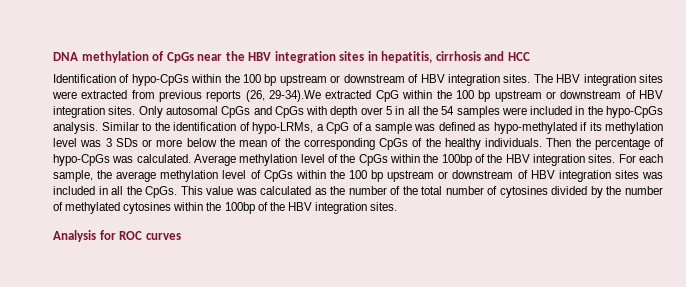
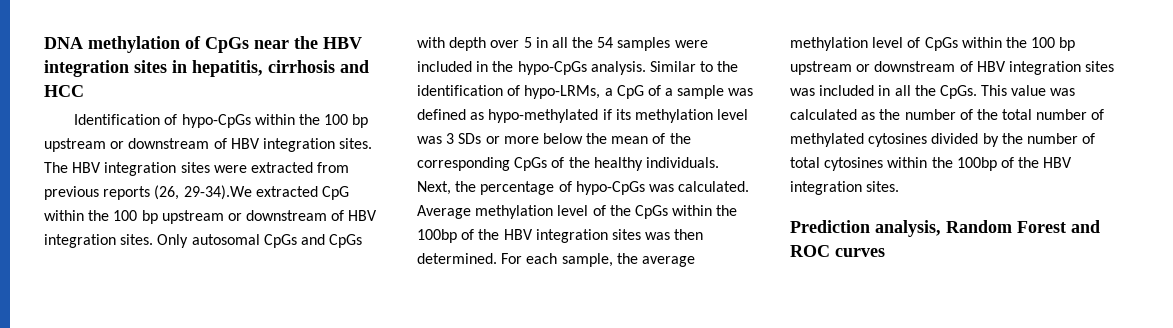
[546,138,572,147] Then -> [417,181,451,195] Next,
[588,154,616,163] sites. -> [611,229,704,240] [417,253,497,264] sites was then determined.
(498, 190) none -> [790,133,864,147] methylated
[65,202,121,214] methylated -> [790,157,820,168] total
[53,230,116,242] Analysis for -> [790,220,1100,237] Prediction analysis, Random Forest and

